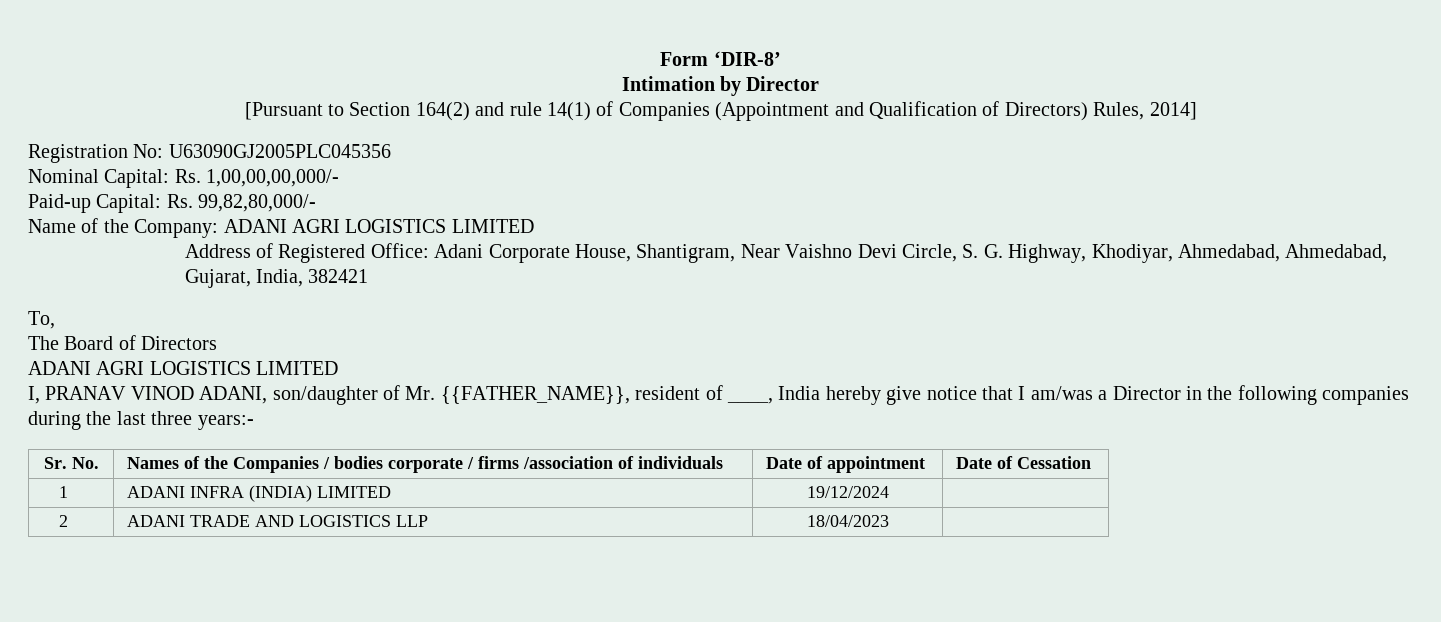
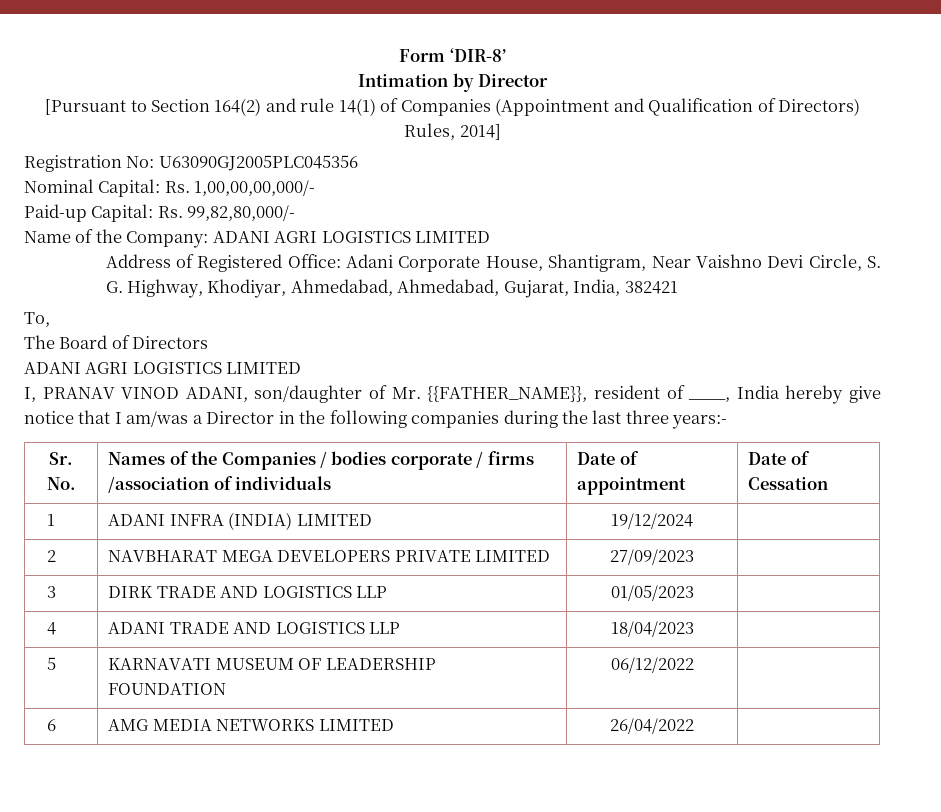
(69, 521) none -> [108,550,551,562] [610,549,694,565] [47,586,57,598] [108,586,388,598] [610,585,694,601] [47,622,57,635] | NAVBHARAT MEGA DEVELOPERS PRIVATE LIMITED | 27/09/2023 | // 3 | DIRK TRADE AND LOGISTICS LLP | 01/05/2023 | // 4
(889, 521) none -> [47,657,57,670] [108,658,436,670] [108,683,227,695] [610,657,694,673] [47,719,57,731] [108,719,394,731] [610,718,694,734] // 5 | KARNAVATI MUSEUM OF LEADERSHIP FOUNDATION | 06/12/2022 | // 6 | AMG MEDIA NETWORKS LIMITED | 26/04/2022 |

